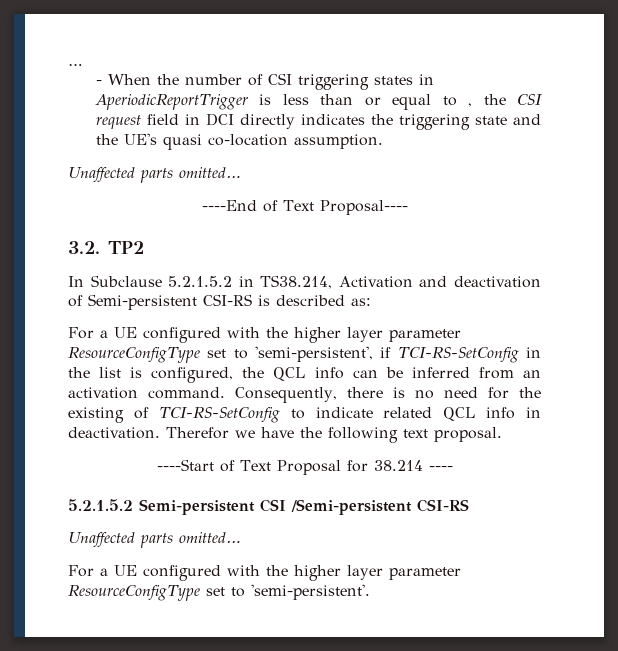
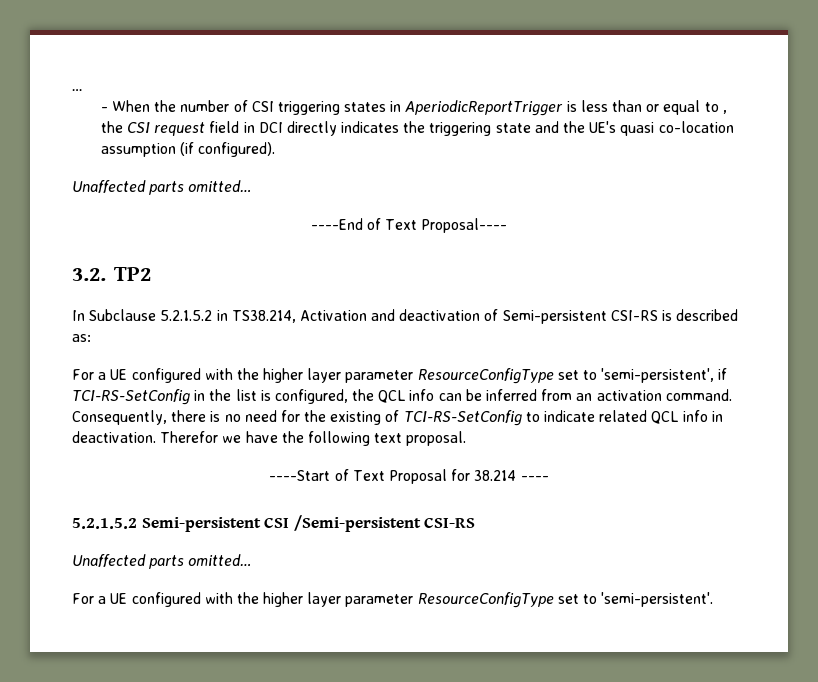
[293,134,383,149] assumption. -> [100,142,276,157] assumption (if configured).

